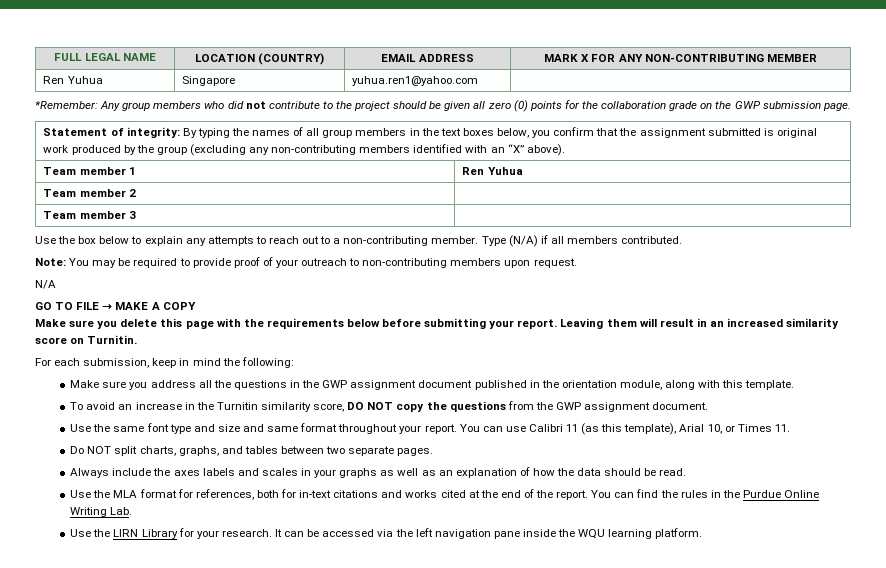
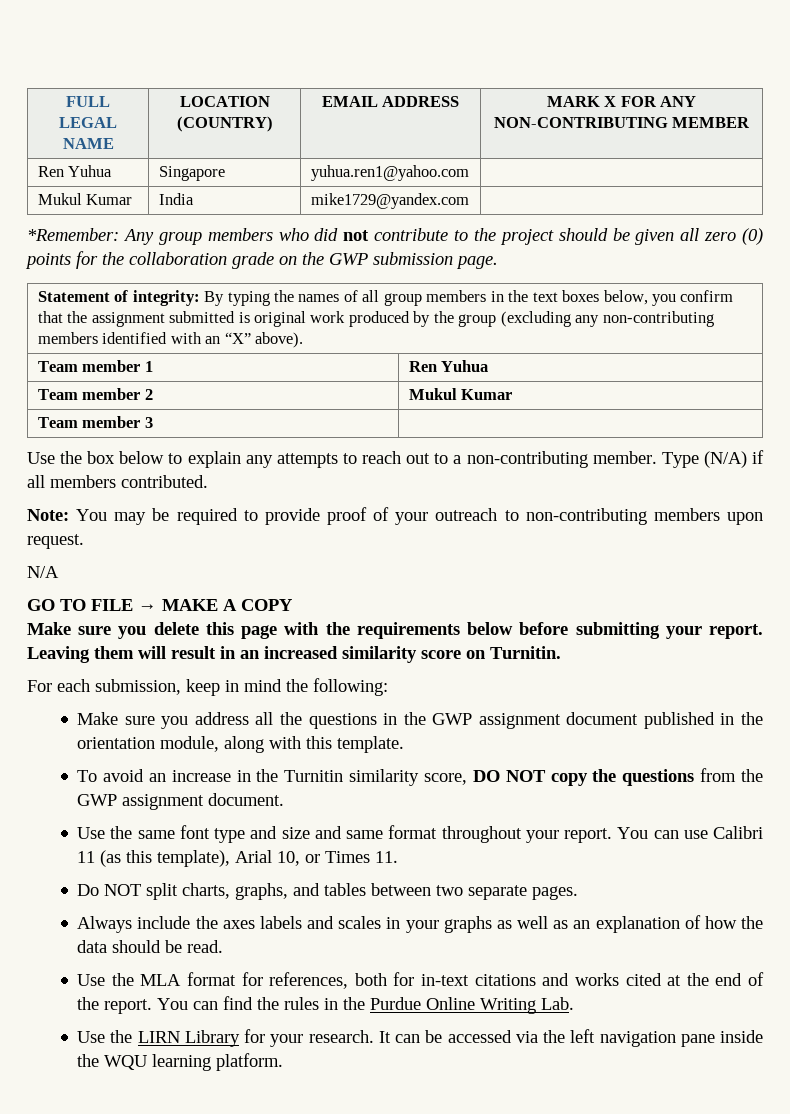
(479, 81) none -> [37,193,133,205] [158,193,194,205] [310,193,469,209] // Mukul Kumar | India | mike1729@yandex.com |
(136, 193) none -> [408,388,513,400] Mukul Kumar

